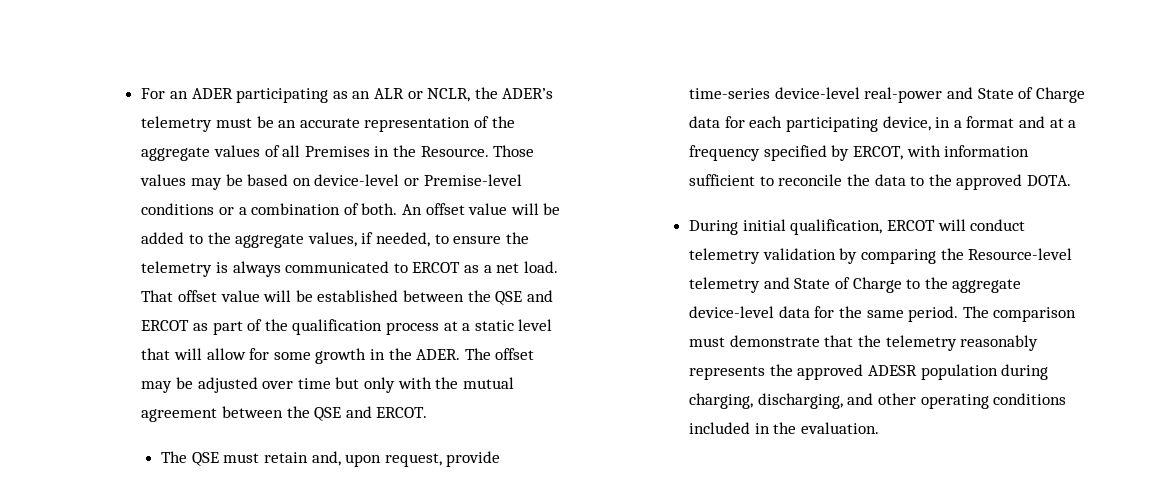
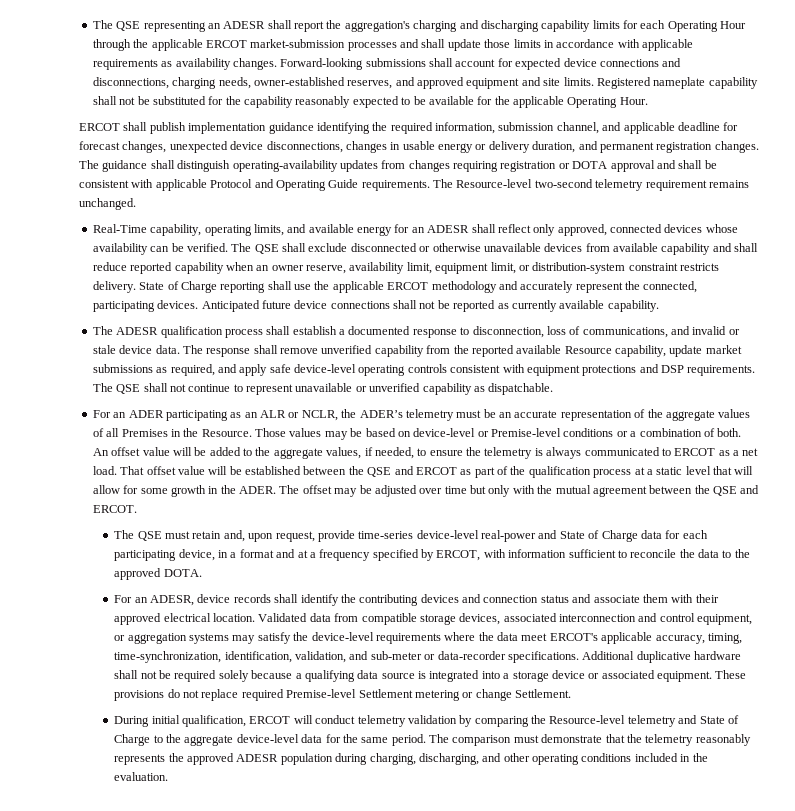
(141, 93) none -> [92,20,747,32] [92,39,694,51] [92,58,682,70] [92,77,758,89] [92,96,648,108] [79,122,739,134] [79,141,759,153] [79,160,717,172] [79,179,749,191] [79,198,137,210] [92,224,738,236] [92,243,759,255] [92,262,720,274] [92,281,698,293] [92,300,659,312] [92,326,740,338] [92,345,742,357] [92,364,756,376] [92,383,554,395] The QSE representing an ADESR shall report the aggregation's charging and discharging capability limits for each Operating Hour through the applicable ERCOT market-submission processes and shall update those limits in accordance with applicable requirements as availability changes. Forward-looking submissions shall account for expected device connections and disconnections, charging needs, owner-established reserves, and approved equipment and site limits. Registered nameplate capability shall not be substituted for the capability reasonably expected to be available for the applicable Operating Hour. // ERCOT shall publish implementation guidance identifying the required information, submission channel, and applicable deadline for forecast changes, unexpected device disconnections, changes in usable energy or delivery duration, and permanent registration changes. The guidance shall distinguish operating-availability updates from changes requiring registration or DOTA approval and shall be consistent with applicable Protocol and Operating Guide requirements. The Resource-level two-second telemetry requirement remains unchanged. // Real-Time capability, operating limits, and available energy for an ADESR shall reflect only approved, connected devices whose availability can be verified. The QSE shall exclude disconnected or otherwise unavailable devices from available capability and shall reduce reported capability when an owner reserve, availability limit, equipment limit, or distribution-system constraint restricts delivery. State of Charge reporting shall use the applicable ERCOT methodology and accurately represent the connected, participating devices. Anticipated future device connections shall not be reported as currently available capability. // The ADESR qualification process shall establish a documented response to disconnection, loss of communications, and invalid or stale device data. The response shall remove unverified capability from the reported available Resource capability, update market submissions as required, and apply safe device-level operating controls consistent with equipment protections and DSP requirements. The QSE shall not continue to represent unavailable or unverified capability as dispatchable. //
(1072, 180) none -> [114,594,719,606] [114,613,753,625] [114,632,742,644] [114,651,742,663] [114,670,747,682] [114,689,572,701] // For an ADESR, device records shall identify the contributing devices and connection status and associate them with their approved electrical location. Validated data from compatible storage devices, associated interconnection and control equipment, or aggregation systems may satisfy the device-level requirements where the data meet ERCOT's applicable accuracy, timing, time-synchronization, identification, validation, and sub-meter or data-recorder specifications. Additional duplicative hardware shall not be required solely because a qualifying data source is integrated into a storage device or associated equipment. These provisions do not replace required Premise-level Settlement metering or change Settlement.

